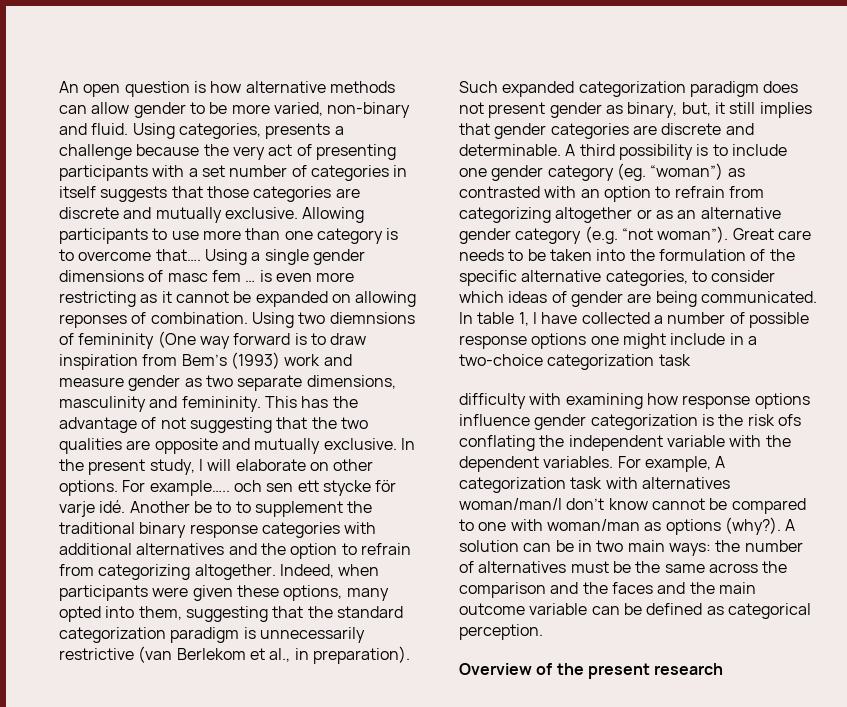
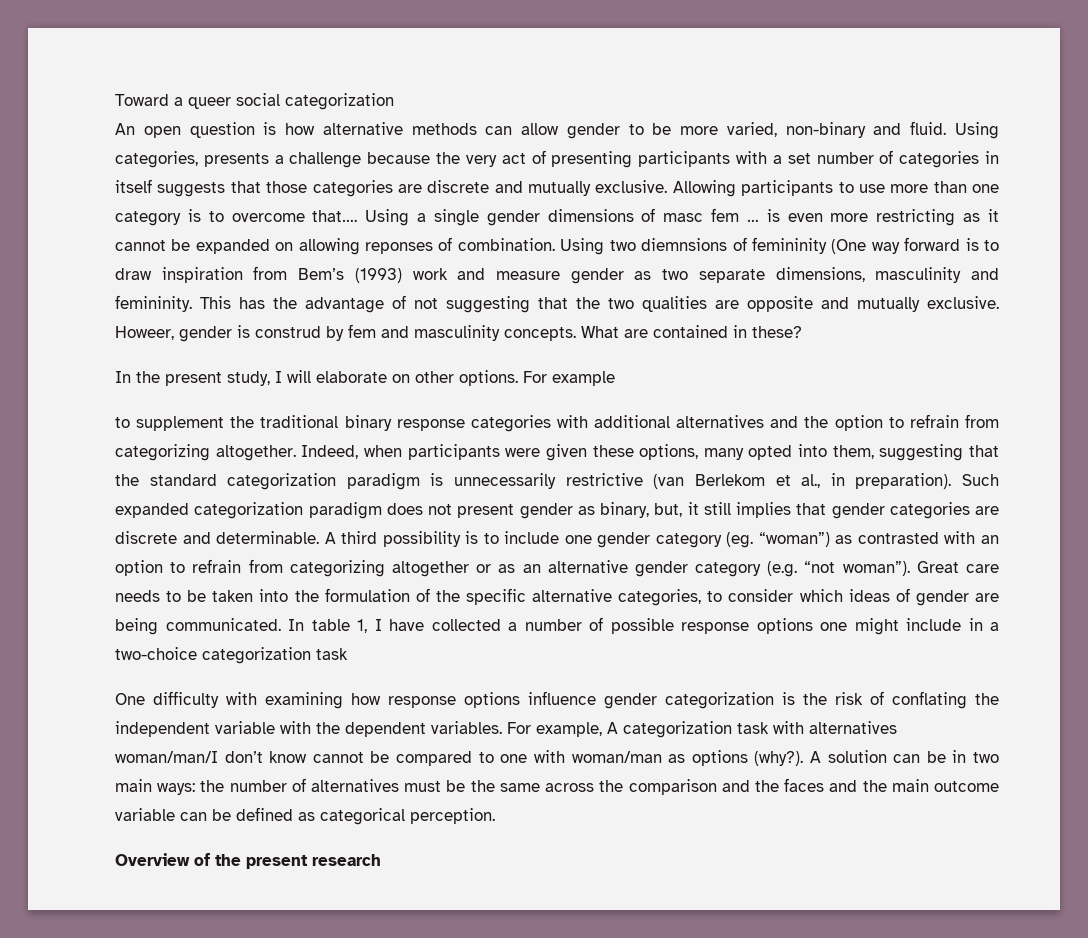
(59, 87) none -> [115,93,394,110] Toward a queer social categorization //
(397, 444) none -> [115,324,802,342] Howeer, gender is construd by fem and masculinity concepts. What are contained in these? //
[149,480,397,496] [59,500,232,517] example….. och sen ett stycke för varje idé. Another be to -> [552,371,615,386] example //
(691, 360) none -> [115,693,145,705] One
[777,414,801,426] ofs -> [870,691,884,705] of

